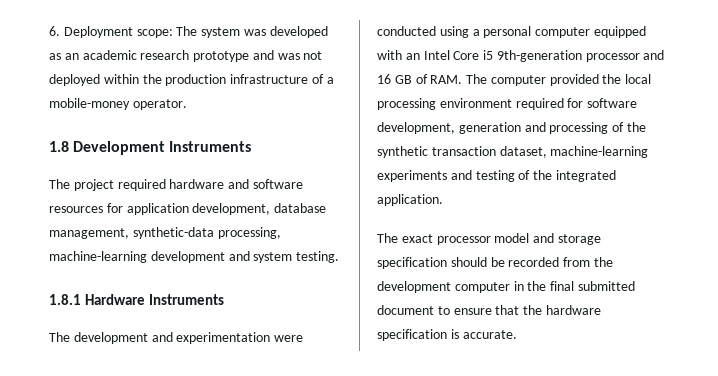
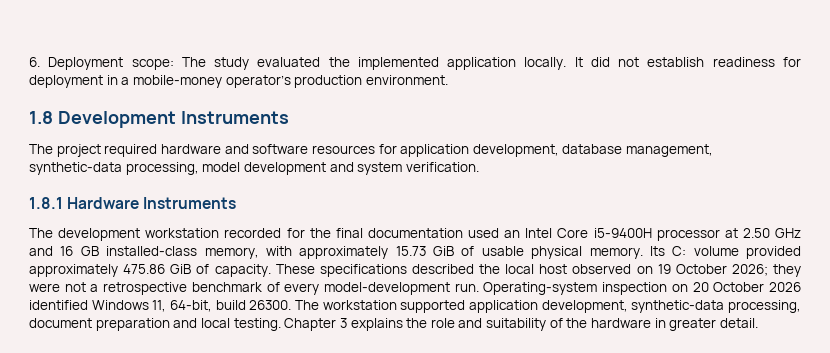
[201,26,328,38] [49,50,323,62] [49,74,334,86] [49,98,187,110] system was developed as an academic research prototype and was not deployed within the production infrastructure of a mobile-money operator. -> [214,57,801,70] [29,75,448,88] study evaluated the implemented application locally. It did not establish readiness for deployment in a mobile-money operator’s production environment.
[49,251,147,263] machine-learning -> [202,162,241,172] model
[296,251,340,263] testing. -> [405,162,479,172] verification.
[151,332,304,344] [377,26,646,38] [377,50,665,62] [377,74,652,86] [377,98,638,110] [377,122,646,134] [377,146,649,158] [377,170,616,182] [377,194,443,206] [377,233,601,245] [377,257,613,269] [377,281,635,293] [377,305,601,315] [377,329,517,341] and experimentation were conducted using a personal computer equipped with an Intel Core i5 9th-generation processor and 16 GB of RAM. The computer provided the local processing environment required for software development, generation and processing of the synthetic transaction dataset, machine-learning experiments and testing of the integrated application. // The exact processor model and storage specification should be recorded from the development computer in the final submitted document to ensure that the hardware specification is accurate. -> [145,228,801,241] [29,246,801,259] [29,264,801,277] [29,282,801,295] [29,300,801,313] [29,318,758,331] workstation recorded for the final documentation used an Intel Core i5-9400H processor at 2.50 GHz and 16 GB installed-class memory, with approximately 15.73 GiB of usable physical memory. Its C: volume provided approximately 475.86 GiB of capacity. These specifications described the local host observed on 19 October 2026; they were not a retrospective benchmark of every model-development run. Operating-system inspection on 20 October 2026 identified Windows 11, 64-bit, build 26300. The workstation supported application development, synthetic-data processing, document preparation and local testing. Chapter 3 explains the role and suitability of the hardware in greater detail.

